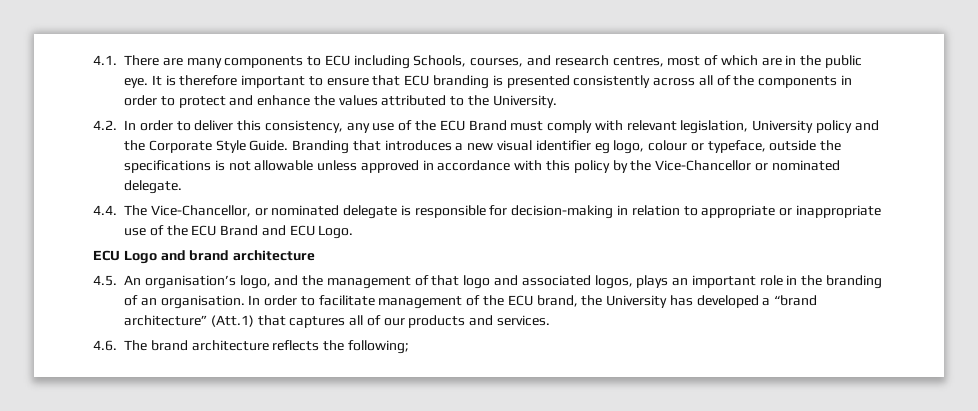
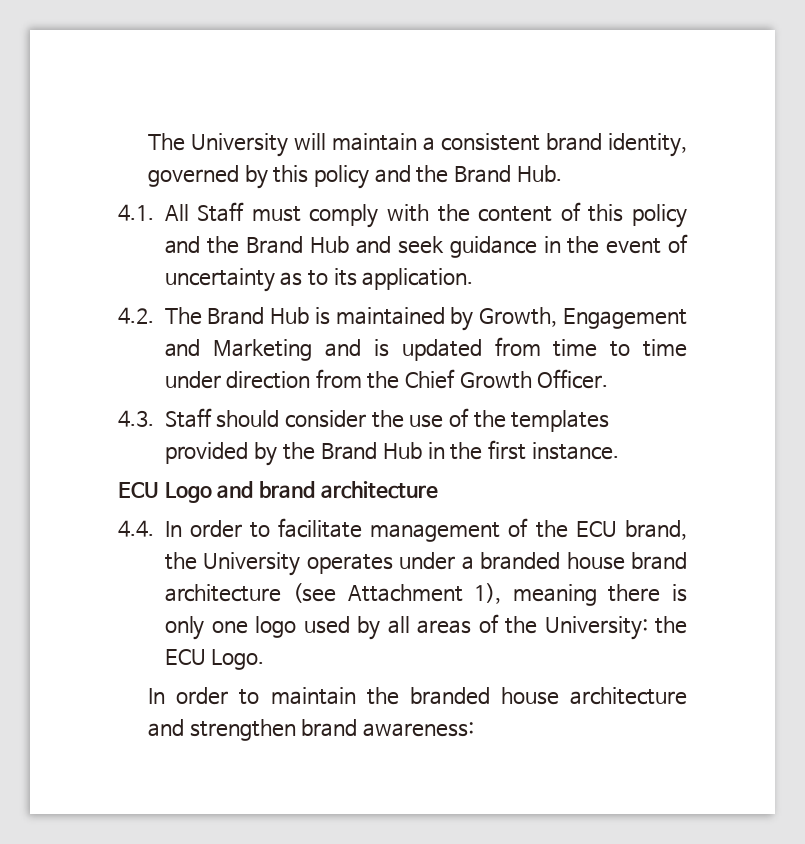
[93,55,863,69] [124,75,853,89] [124,95,557,108] [93,120,879,134] [124,140,842,154] [124,160,840,173] [124,180,182,194] [93,205,881,219] [124,225,354,239] 4.1. There are many components to ECU including Schools, courses, and research centres, most of which are in the public eye. It is therefore important to ensure that ECU branding is presented consistently across all of the components in order to protect and enhance the values attributed to the University. // 4.2. In order to deliver this consistency, any use of the ECU Brand must comply with relevant legislation, University policy and the Corporate Style Guide. Branding that introduces a new visual identifier eg logo, colour or typeface, outside the specifications is not allowable unless approved in accordance with this policy by the Vice-Chancellor or nominated delegate. // 4.4. The Vice-Chancellor, or nominated delegate is responsible for decision-making in relation to appropriate or inappropriate use of the ECU Brand and ECU Logo. -> [148,133,687,157] [148,165,562,189] [118,202,687,228] [164,234,689,258] [164,268,474,292] [118,307,687,331] [164,337,687,361] [164,369,609,389] [118,408,610,432] [164,440,619,466] The University will maintain a consistent brand identity, governed by this policy and the Brand Hub. // 4.1. All Staff must comply with the content of this policy and the Brand Hub and seek guidance in the event of uncertainty as to its application. // 4.2. The Brand Hub is maintained by Growth, Engagement and Marketing and is updated from time to time under direction from the Chief Growth Officer. // 4.3. Staff should consider the use of the templates provided by the Brand Hub in the first instance.
[93,275,883,289] [124,295,245,309] 4.5. An organisation’s logo, and the management of that logo and associated logos, plays an important role in the branding of an organisation. -> [118,520,154,537] 4.4.
[669,295,818,308] [124,315,551,328] [93,340,409,354] has developed a “brand architecture” (Att.1) that captures all of our products and services. // 4.6. The brand architecture reflects the following; -> [306,552,688,574] [164,583,687,606] [164,614,687,640] [164,649,265,670] [148,687,688,705] [148,719,475,741] operates under a branded house brand architecture (see Attachment 1), meaning there is only one logo used by all areas of the University: the ECU Logo. // In order to maintain the branded house architecture and strengthen brand awareness:

